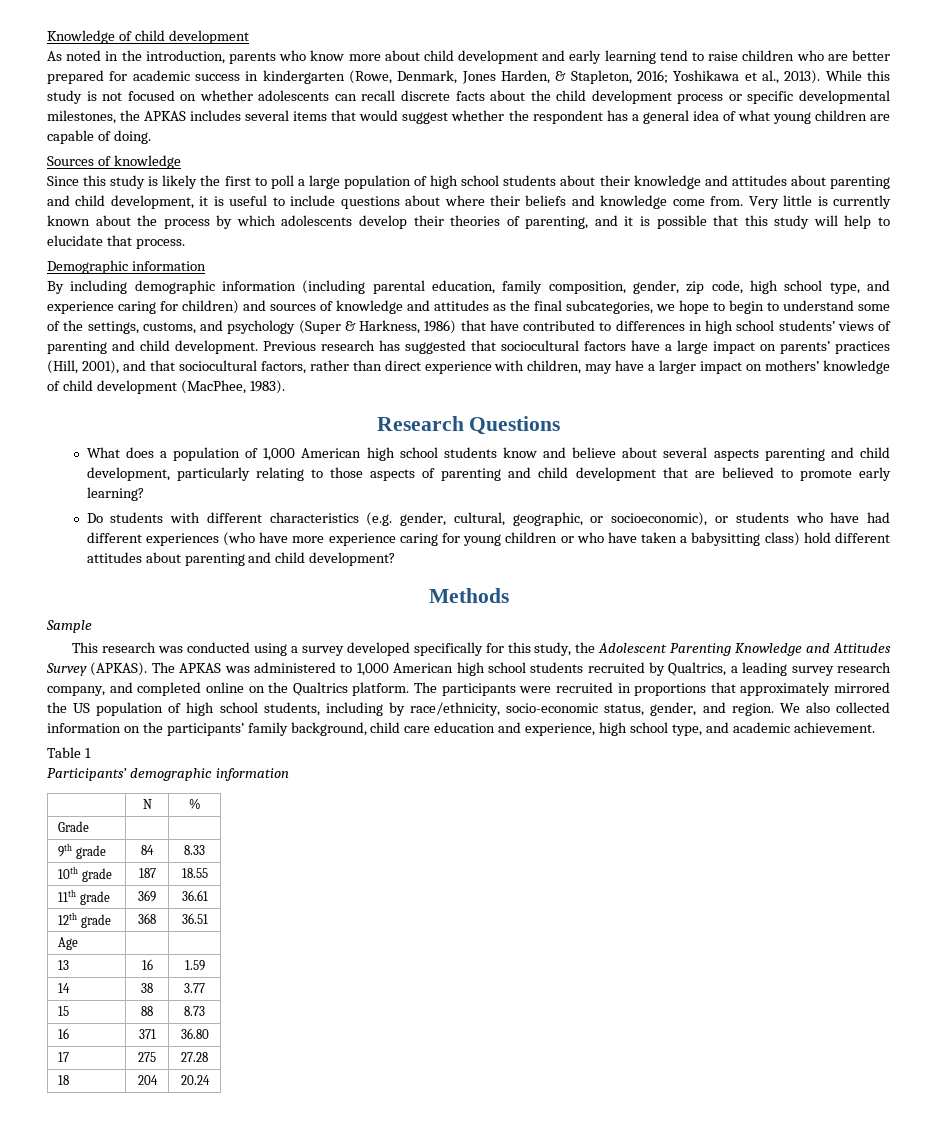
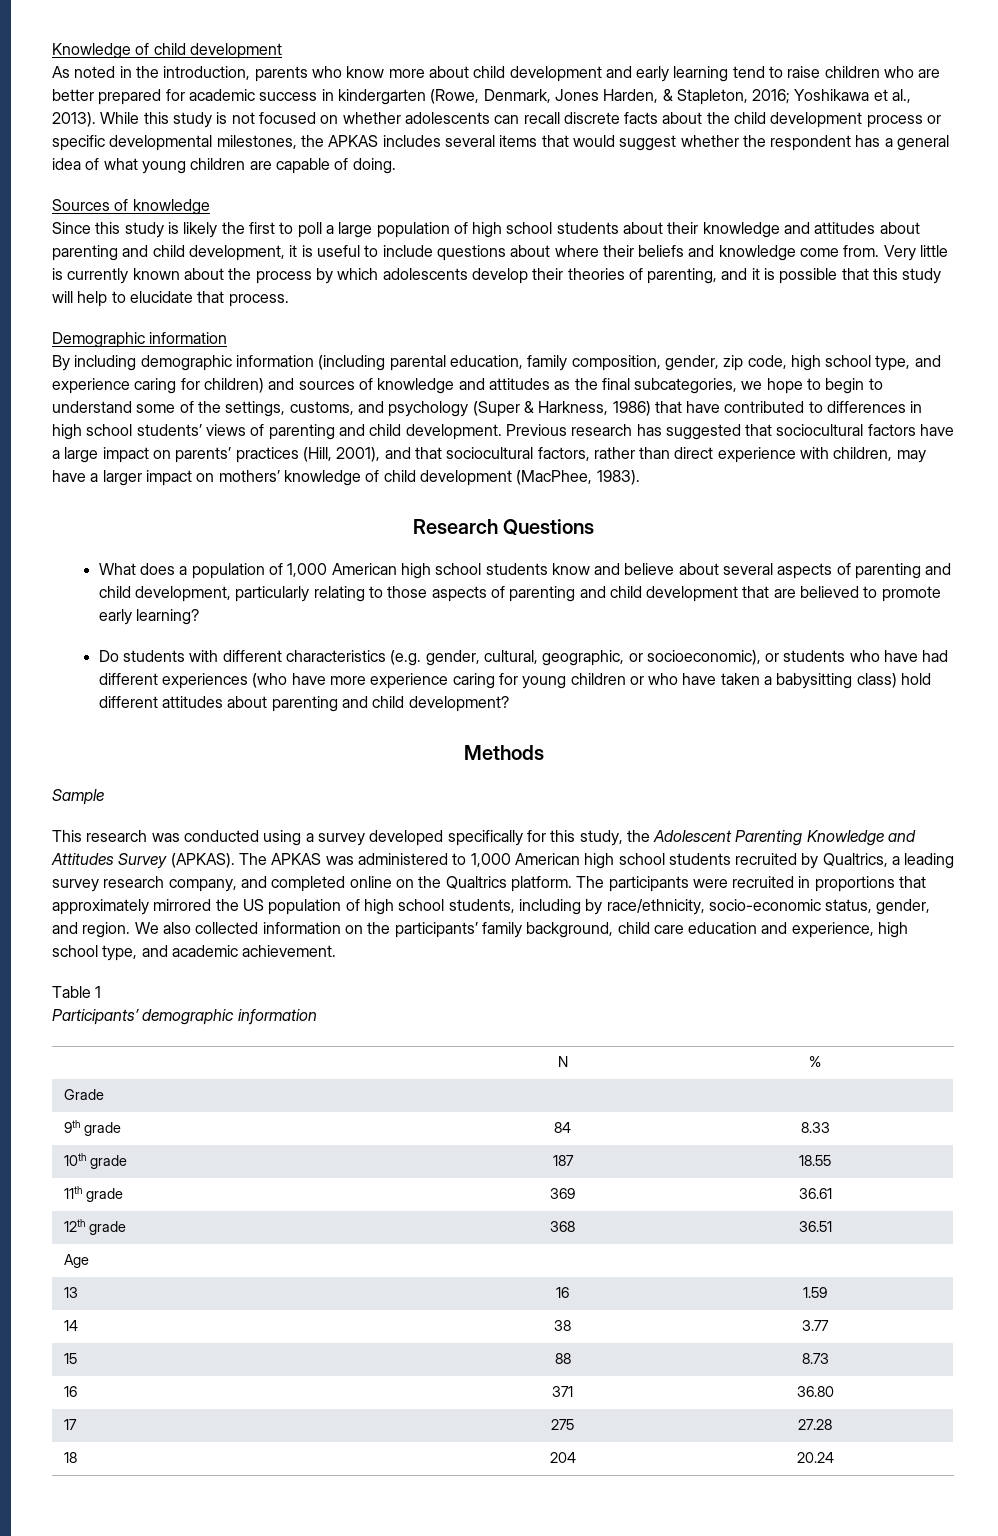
(759, 455) none -> [836,563,851,575] of

